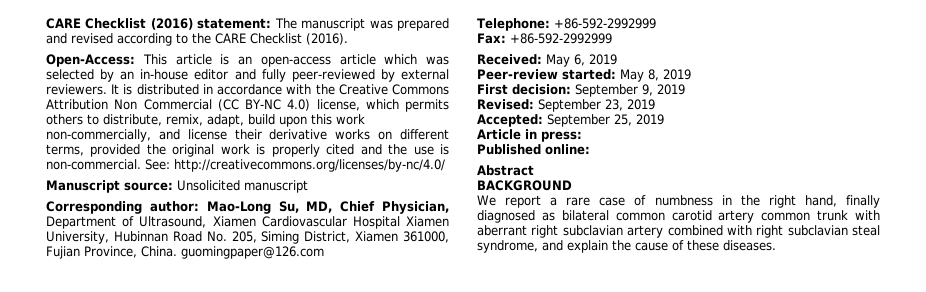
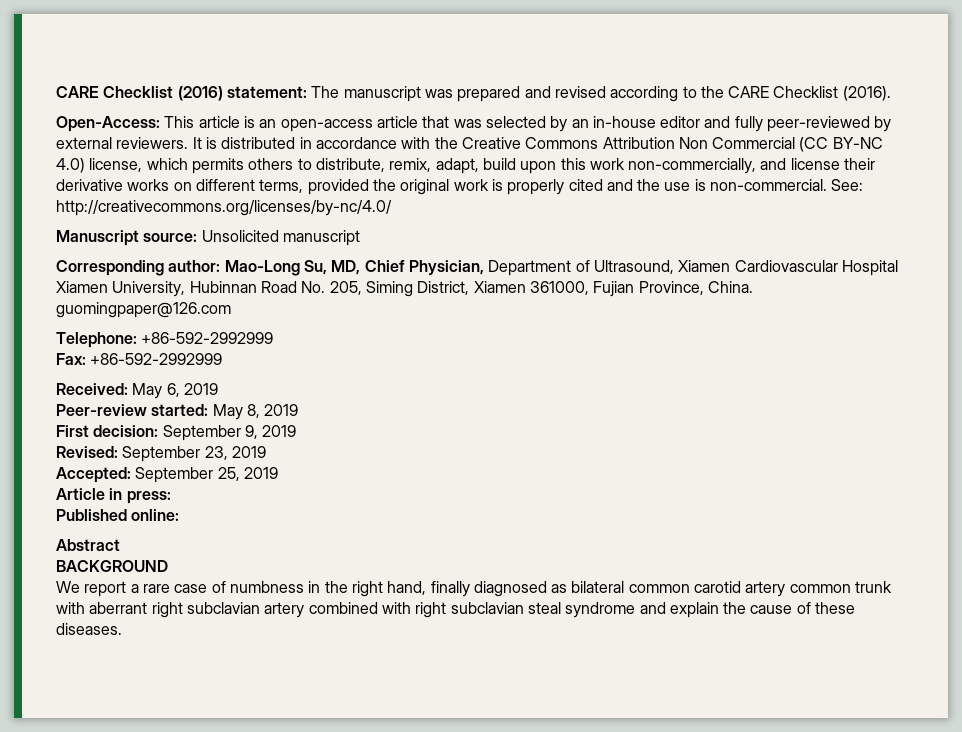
[384,54,418,65] which -> [422,116,450,128] that
[477,240,538,253] syndrome, -> [565,602,636,618] syndrome

